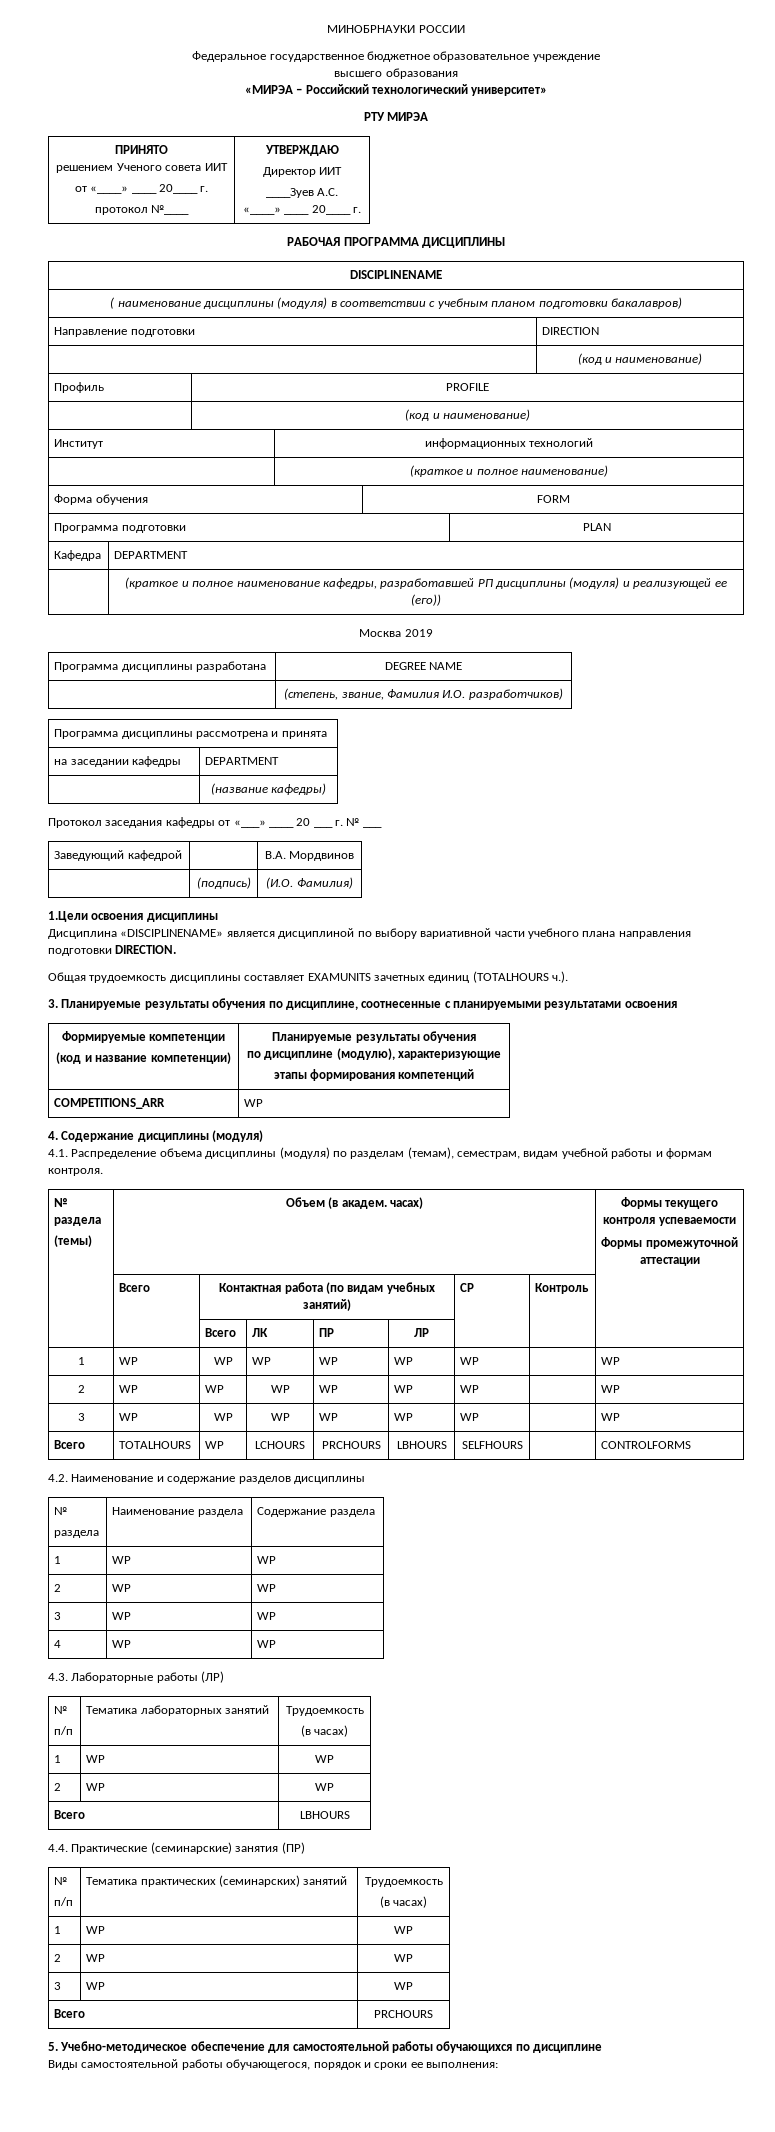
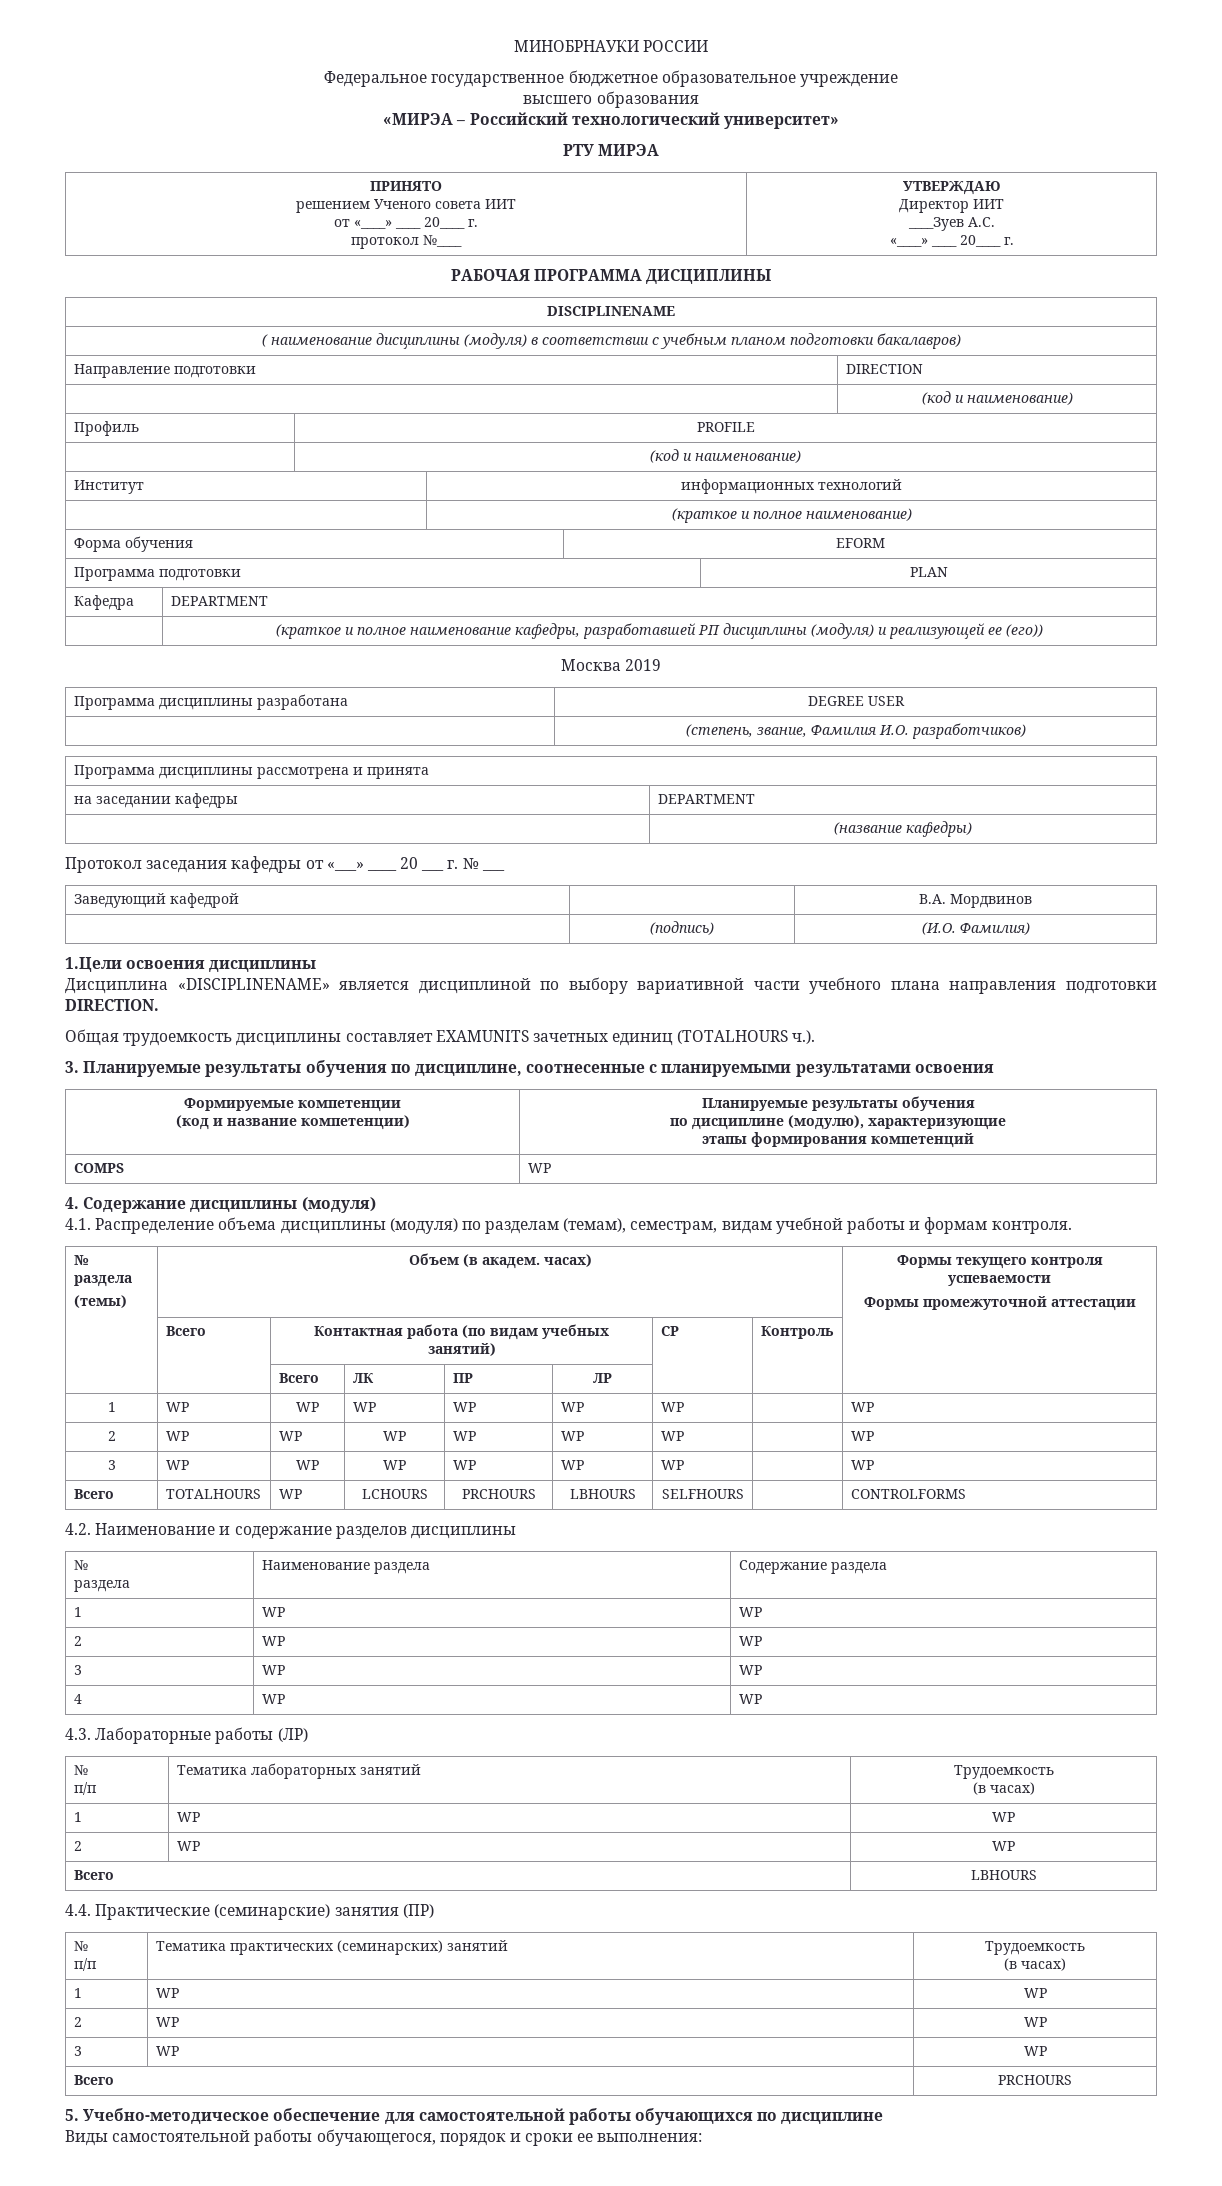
[536,495,570,503] FORM -> [835,538,885,548] EFORM
[429,662,463,670] NAME -> [867,696,905,706] USER
[54,1098,166,1109] COMPETITIONS_ARR -> [73,1163,124,1173] COMPS

